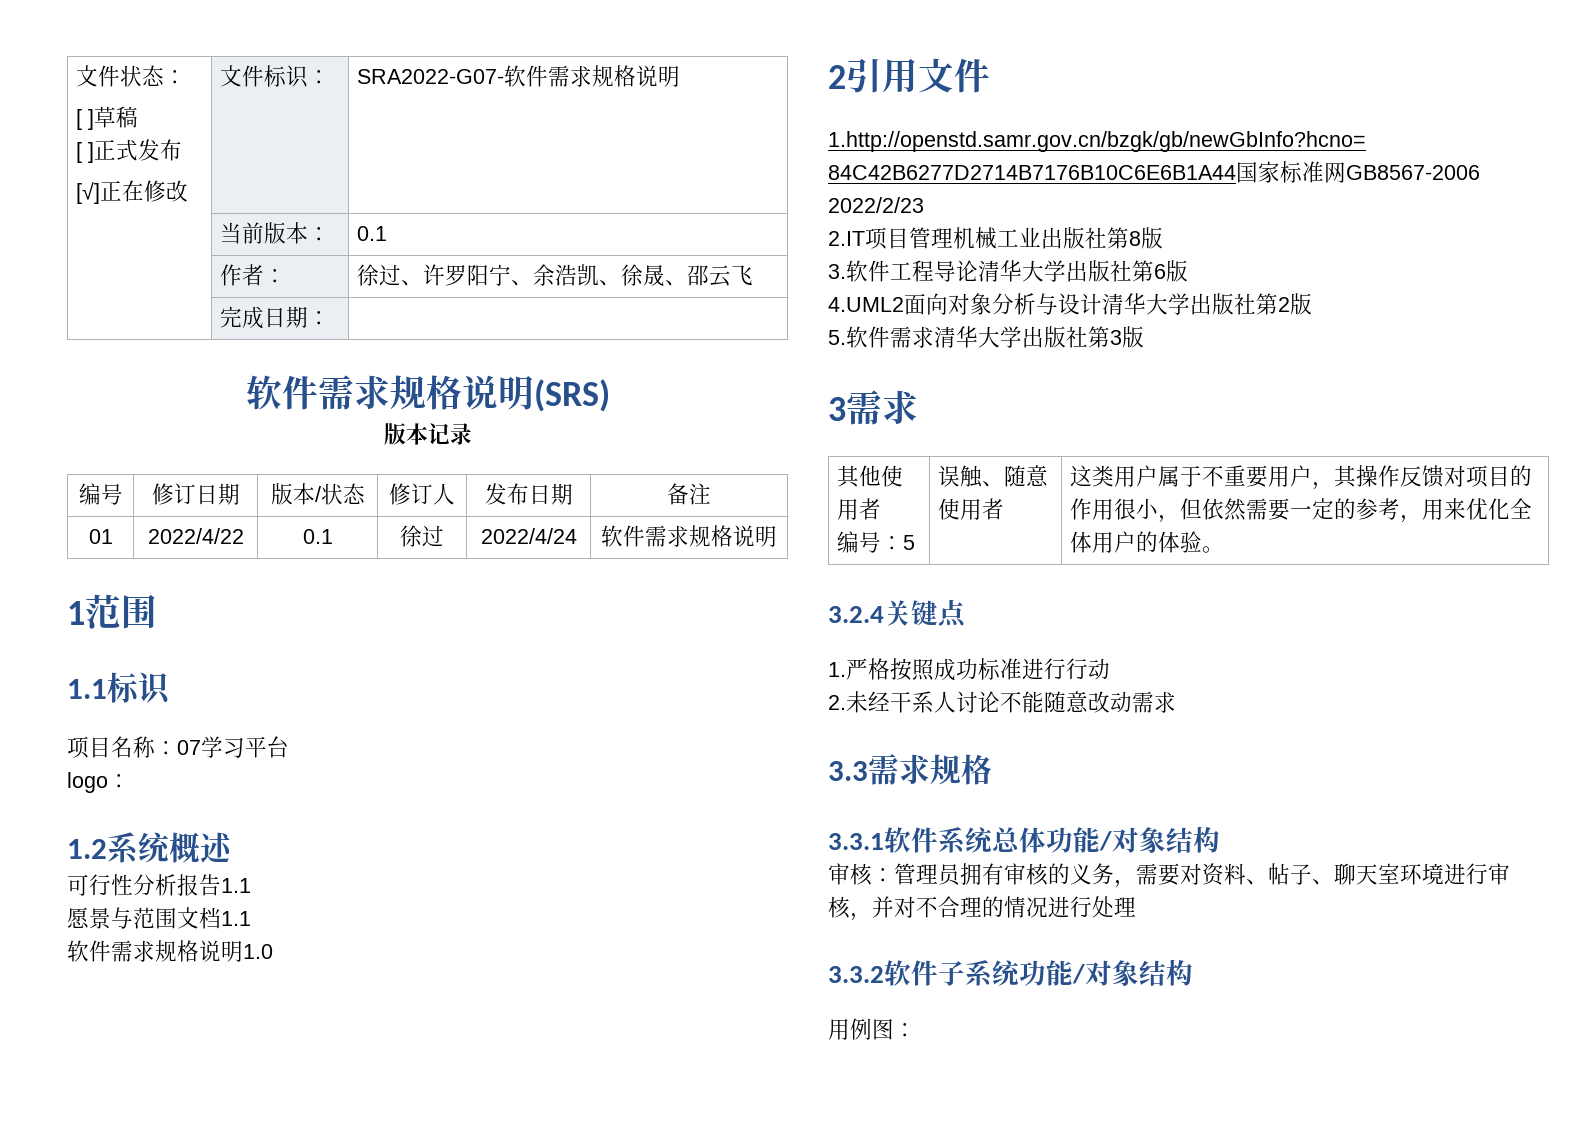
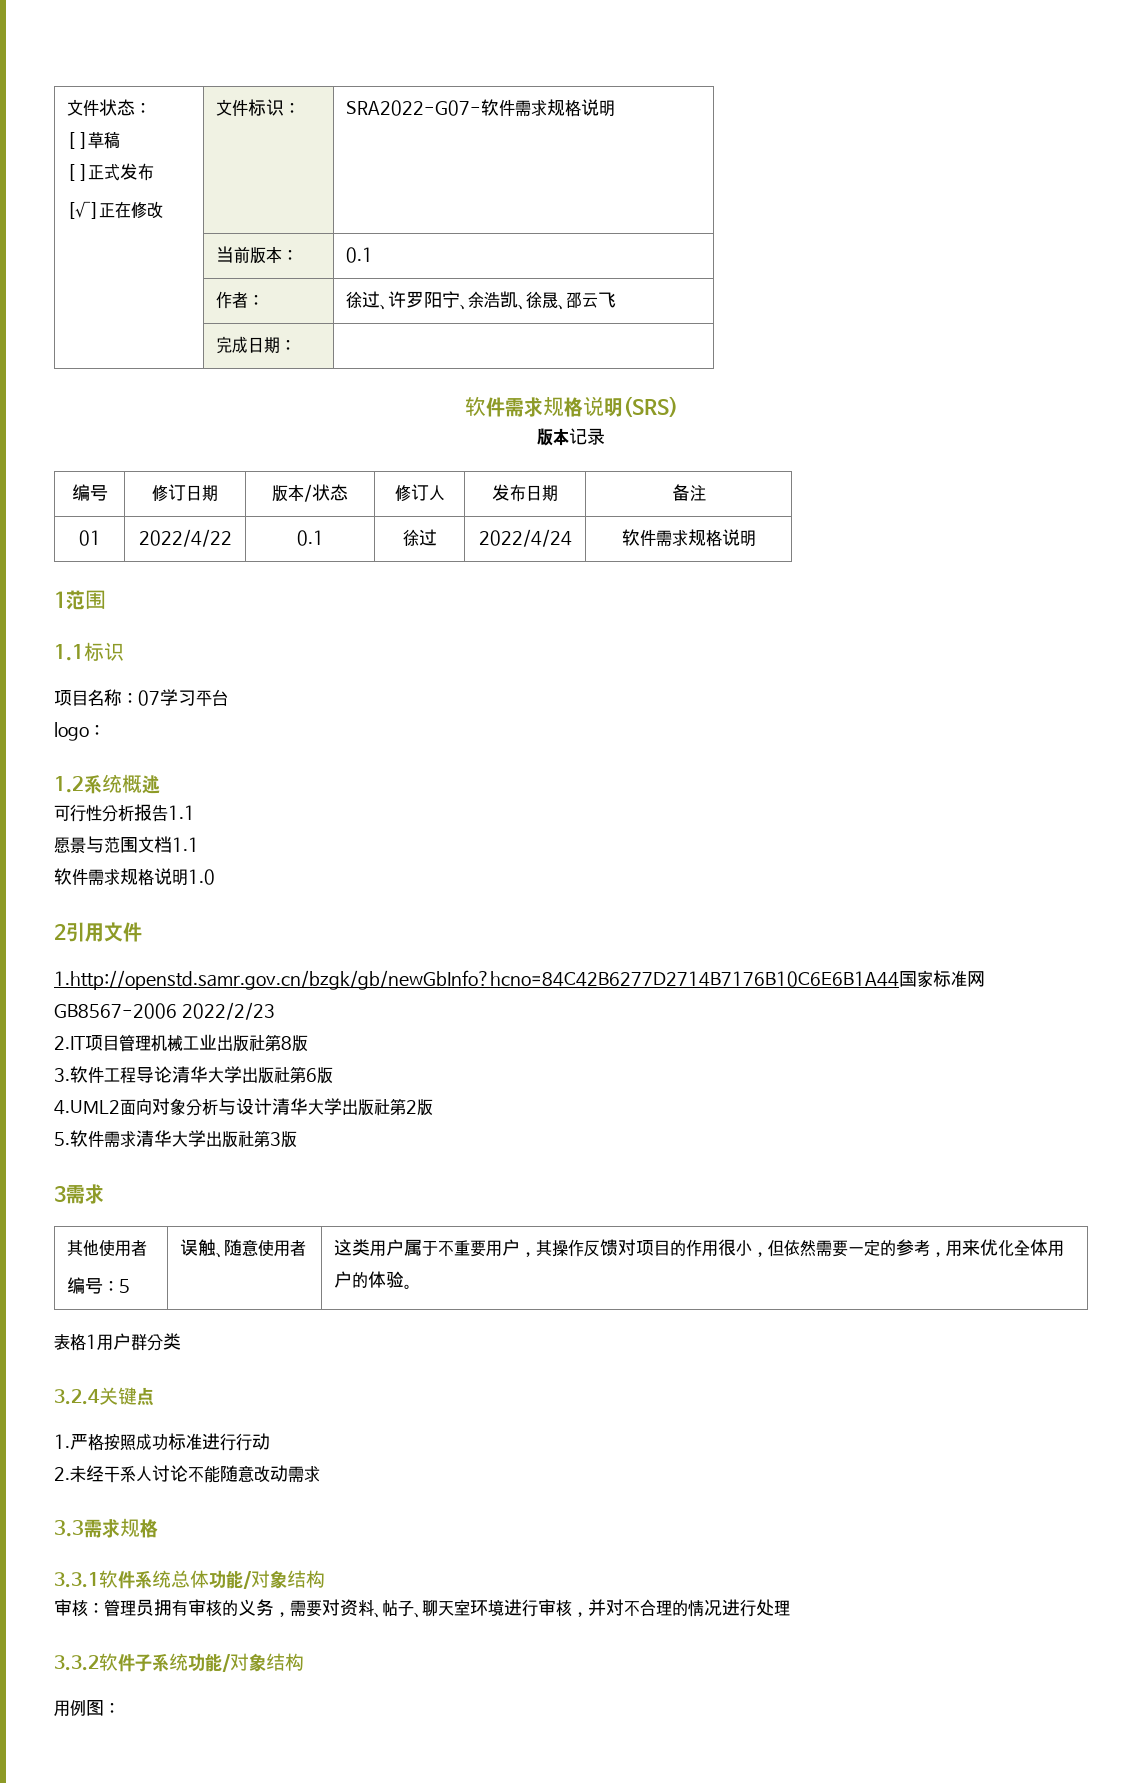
(1224, 549) none -> [54,1333,181,1351] // 表格1用户群分类

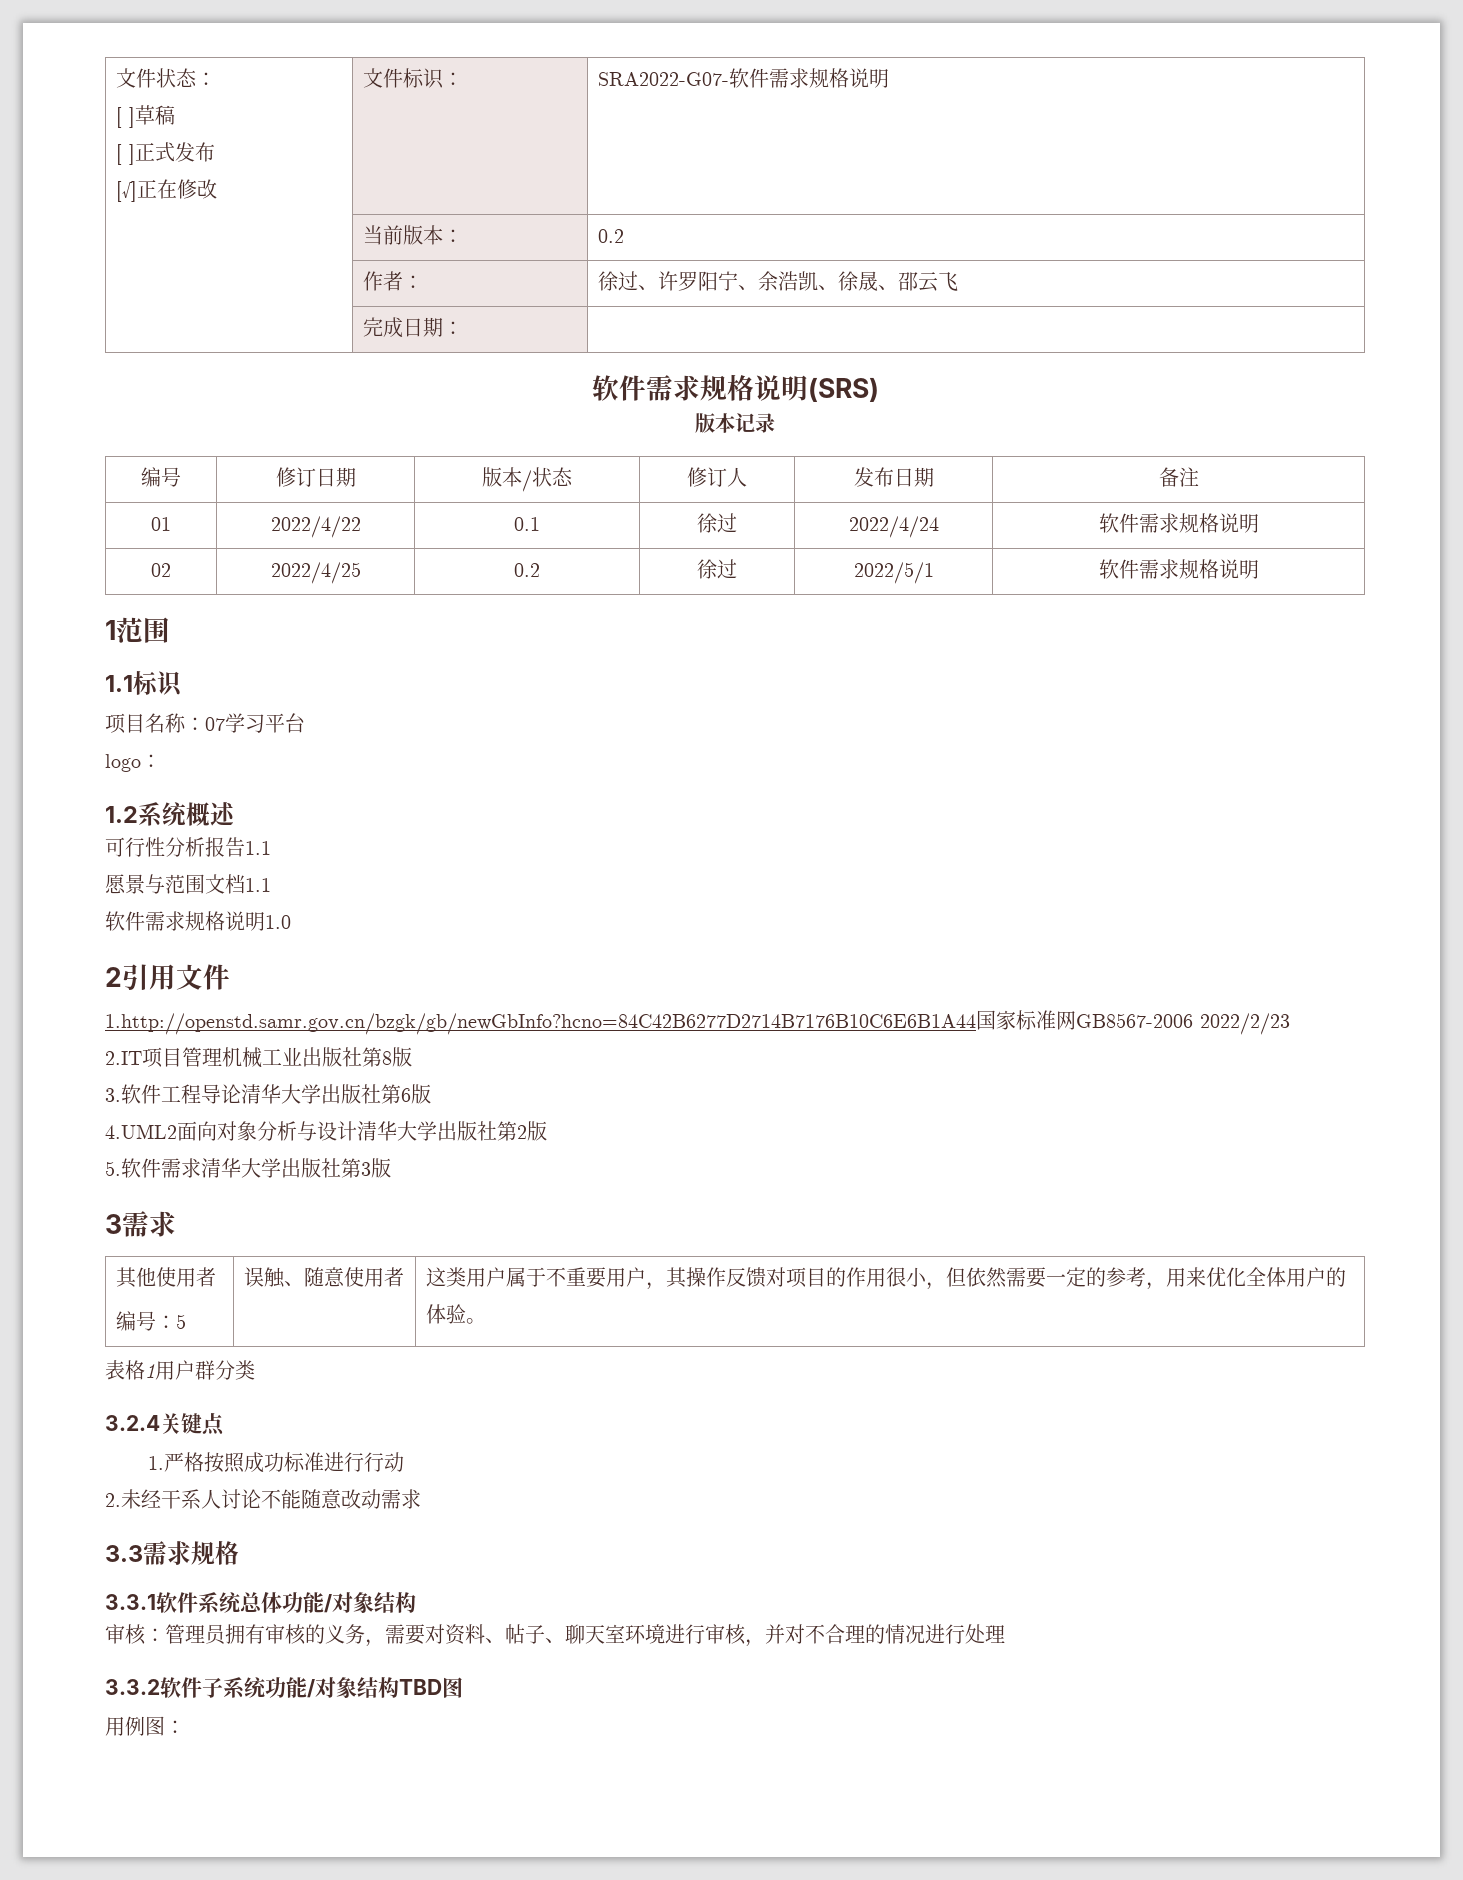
[346,247,374,263] 0.1 -> [597,229,624,243] 0.2
(756, 538) none -> [151,563,171,577] [270,562,361,584] [514,563,540,577] [697,559,737,579] [853,562,934,584] [1098,559,1259,579] // 02 | 2022/4/25 | 0.2 | 徐过 | 2022/5/1 | 软件需求规格说明
(304, 1662) none -> [399,1677,463,1698] TBD图

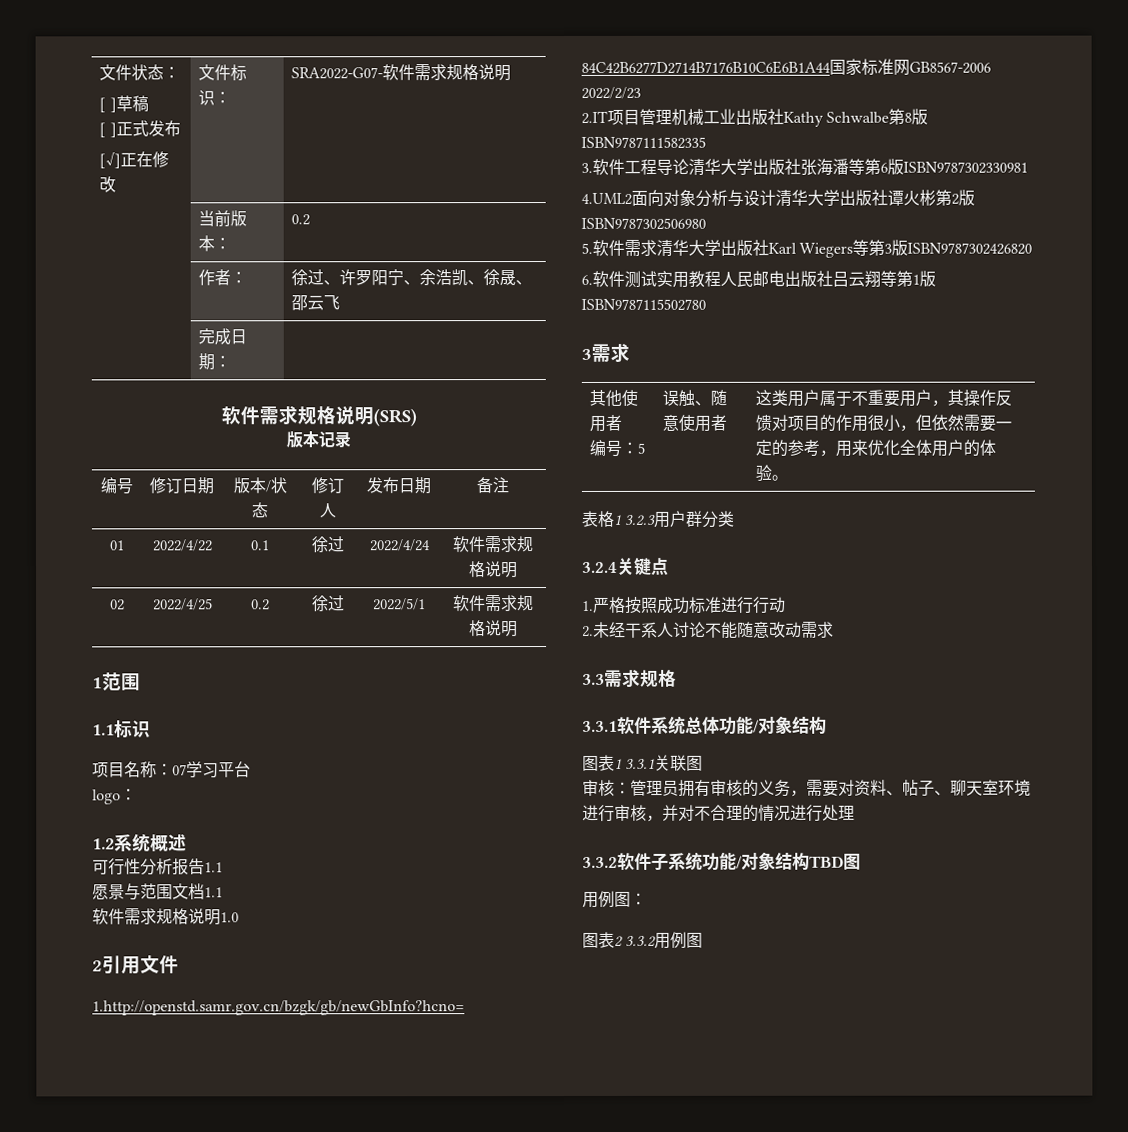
(362, 1057) none -> [783,111,890,127] Kathy Schwalbe
(412, 1057) none -> [581,136,706,149] ISBN9787111582335
(381, 1094) none -> [800,158,865,176] 张海潘等
(431, 1094) none -> [903,161,1028,174] ISBN9787302330981
(497, 1131) none -> [887,189,936,206] 谭火彬
(547, 1131) none -> [581,217,706,230] ISBN9787302506980
(341, 1168) none -> [768,239,870,258] Karl Wiegers等
(391, 1168) none -> [907,242,1033,255] [581,270,936,288] [581,298,706,311] ISBN9787302426820 // 6.软件测试实用教程人民邮电出版社吕云翔等第1版ISBN9787115502780
(155, 1371) none -> [624,514,656,526] 3.2.3
(416, 1602) none -> [582,754,704,771] // 图表1 3.3.1关联图
(185, 1727) none -> [582,931,704,949] // 图表2 3.3.2用例图

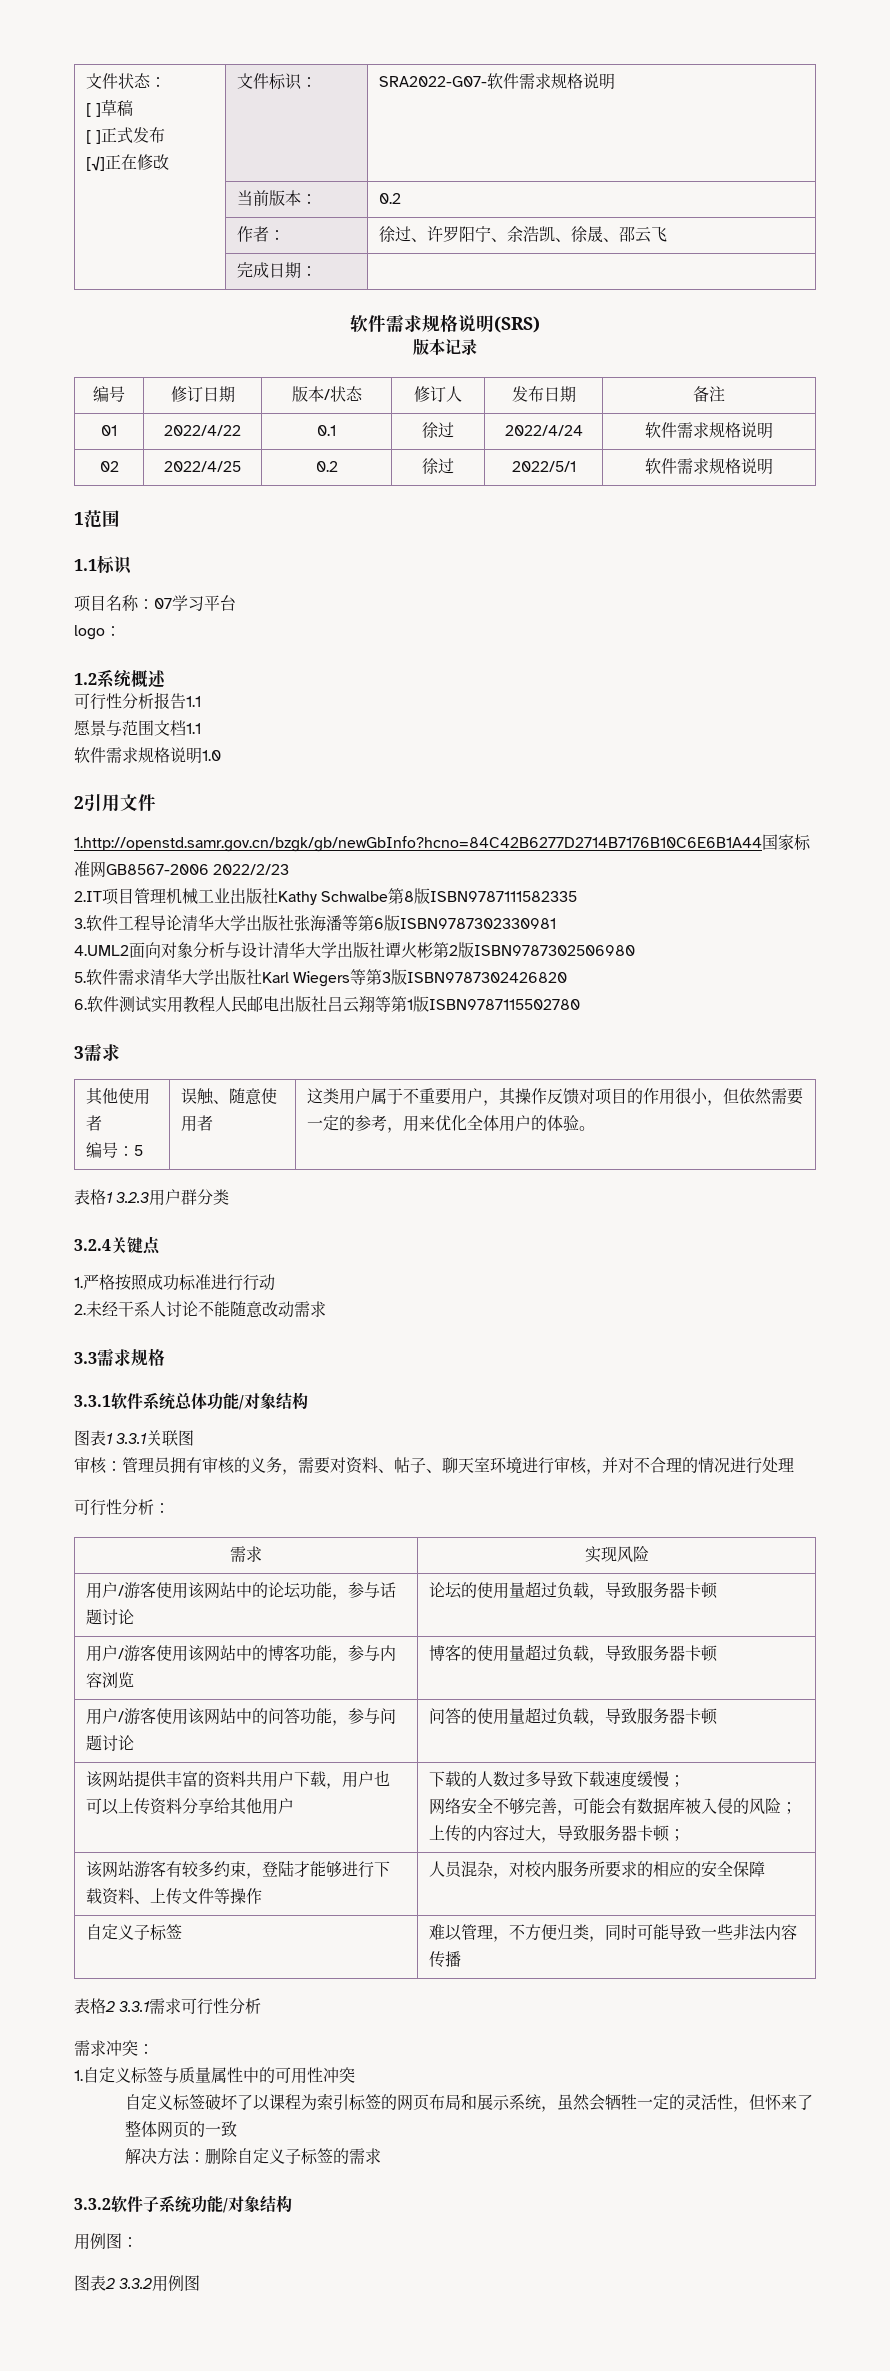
(855, 813) none -> [74,1499,170,1516] [230,1546,262,1562] [584,1546,649,1563] [86,1581,397,1600] [86,1609,135,1625] [429,1581,719,1600] [86,1644,397,1663] [86,1672,135,1688] [429,1644,719,1663] [86,1707,397,1726] [86,1735,135,1751] [429,1707,719,1726] [86,1770,391,1789] [86,1798,295,1815] [429,1771,686,1787] [429,1798,798,1816] [429,1825,686,1843] [86,1860,391,1879] [86,1888,263,1905] [429,1861,766,1879] [86,1924,183,1941] [429,1924,798,1942] [429,1951,462,1968] [74,1998,262,2015] [74,2040,154,2056] [74,2067,355,2084] [124,2093,813,2112] [124,2120,237,2138] [124,2148,381,2165] // 可行性分析： // 需求 | 实现风险 // 用户/游客使用该网站中的论坛功能，参与话题讨论 | 论坛的使用量超过负载，导致服务器卡顿 // 用户/游客使用该网站中的博客功能，参与内容浏览 | 博客的使用量超过负载，导致服务器卡顿 // 用户/游客使用该网站中的问答功能，参与问题讨论 | 问答的使用量超过负载，导致服务器卡顿 // 该网站提供丰富的资料共用户下载，用户也可以上传资料分享给其他用户 | 下载的人数过多导致下载速度缓慢； // 网络安全不够完善，可能会有数据库被入侵的风险；上传的内容过大，导致服务器卡顿； // 该网站游客有较多约束，登陆才能够进行下载资料、上传文件等操作 | 人员混杂，对校内服务所要求的相应的安全保障 // 自定义子标签 | 难以管理，不方便归类，同时可能导致一些非法内容传播 // 表格2 3.3.1需求可行性分析 // 需求冲突： // 1.自定义标签与质量属性中的可用性冲突 // 自定义标签破坏了以课程为索引标签的网页布局和展示系统，虽然会牺牲一定的灵活性，但怀来了整体网页的一致 // 解决方法：删除自定义子标签的需求
[809,853,861,870] TBD图 -> (292, 2203) none

